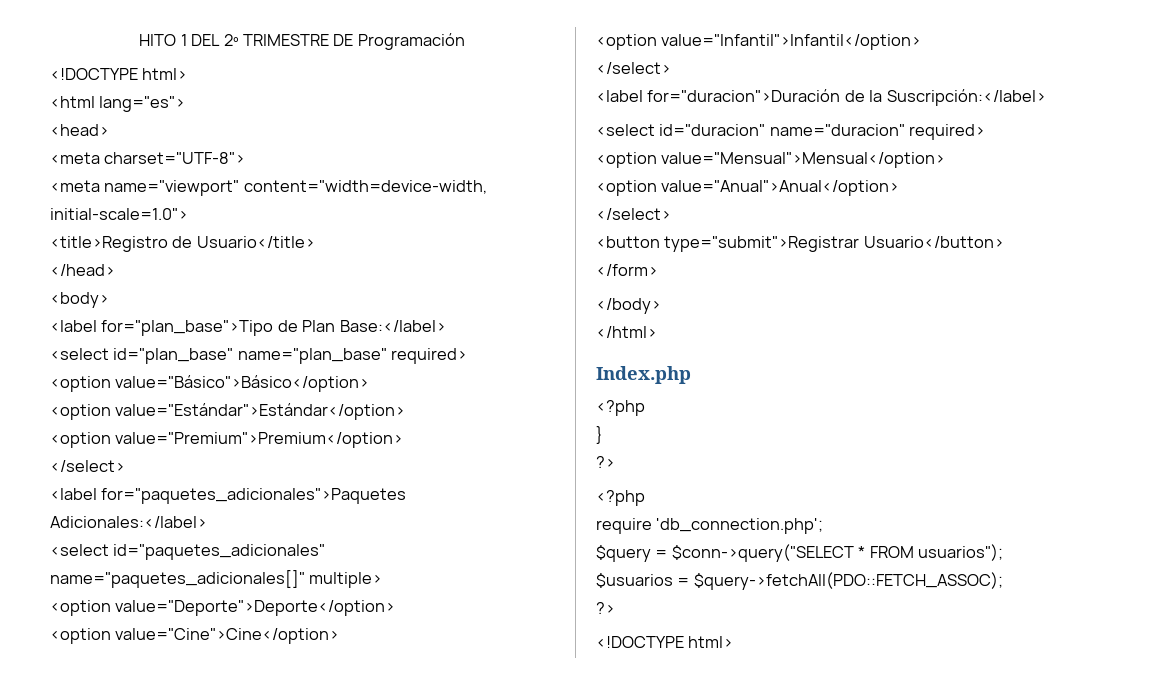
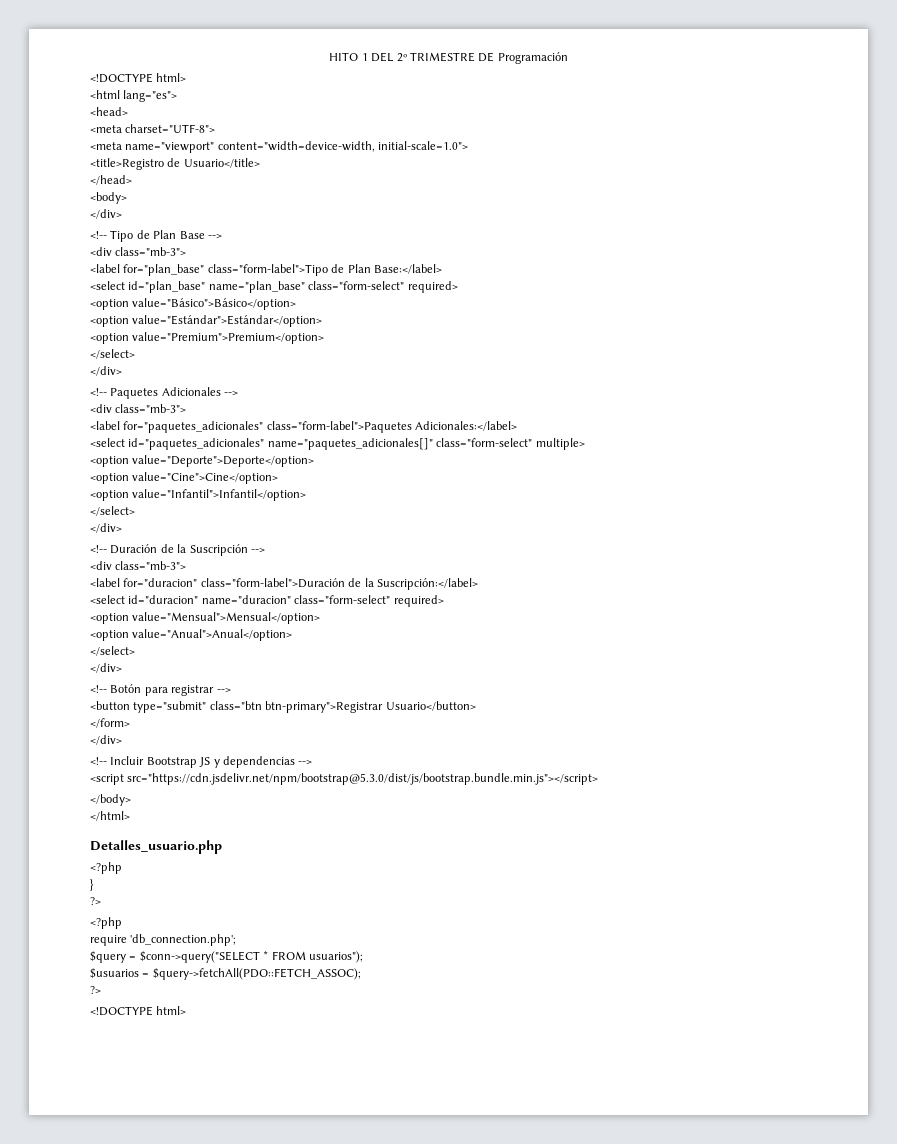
[50,320,274,336] // <label for="plan_base">Tipo -> [90,209,122,219] [90,230,222,242] [90,247,187,256] [90,264,328,276] // </div> // <!-- Tipo de Plan Base --> // <div class="mb-3"> // <label for="plan_base" class="form-label">Tipo
(387, 356) none -> [308,281,405,290] class="form-select"
[50,488,407,504] // <label for="paquetes_adicionales">Paquetes -> [90,366,122,376] [90,387,239,399] [90,404,187,413] [90,421,412,433] // </div> // <!-- Paquetes Adicionales --> // <div class="mb-3"> // <label for="paquetes_adicionales" class="form-label">Paquetes
(305, 579) none -> [436,438,533,447] class="form-select"
[596,89,841,102] // <label for="duracion">Duración -> [90,523,122,533] [90,544,265,556] [90,561,187,570] [90,578,345,588] // </div> // <!-- Duración de la Suscripción --> // <div class="mb-3"> // <label for="duracion" class="form-label">Duración
(905, 130) none -> [294,595,391,604] class="form-select"
[596,236,1004,252] [596,264,658,276] <button type="submit">Registrar Usuario</button> // </form> -> [90,663,122,673] [90,684,231,696] [90,701,476,713] [90,718,130,728] [90,735,122,745] [90,756,313,768] [90,773,599,785] </div> // <!-- Botón para registrar --> // <button type="submit" class="btn btn-primary">Registrar Usuario</button> // </form> // </div> // <!-- Incluir Bootstrap JS y dependencias --> // <script src="https://cdn.jsdelivr.net/npm/bootstrap@5.3.0/dist/js/bootstrap.bundle.min.js"></script>
[596,366,691,384] Index.php -> [90,840,222,854] Detalles_usuario.php

